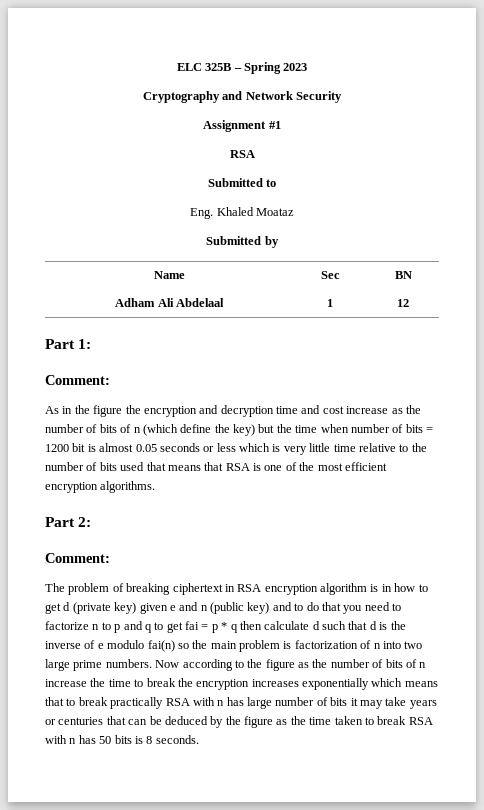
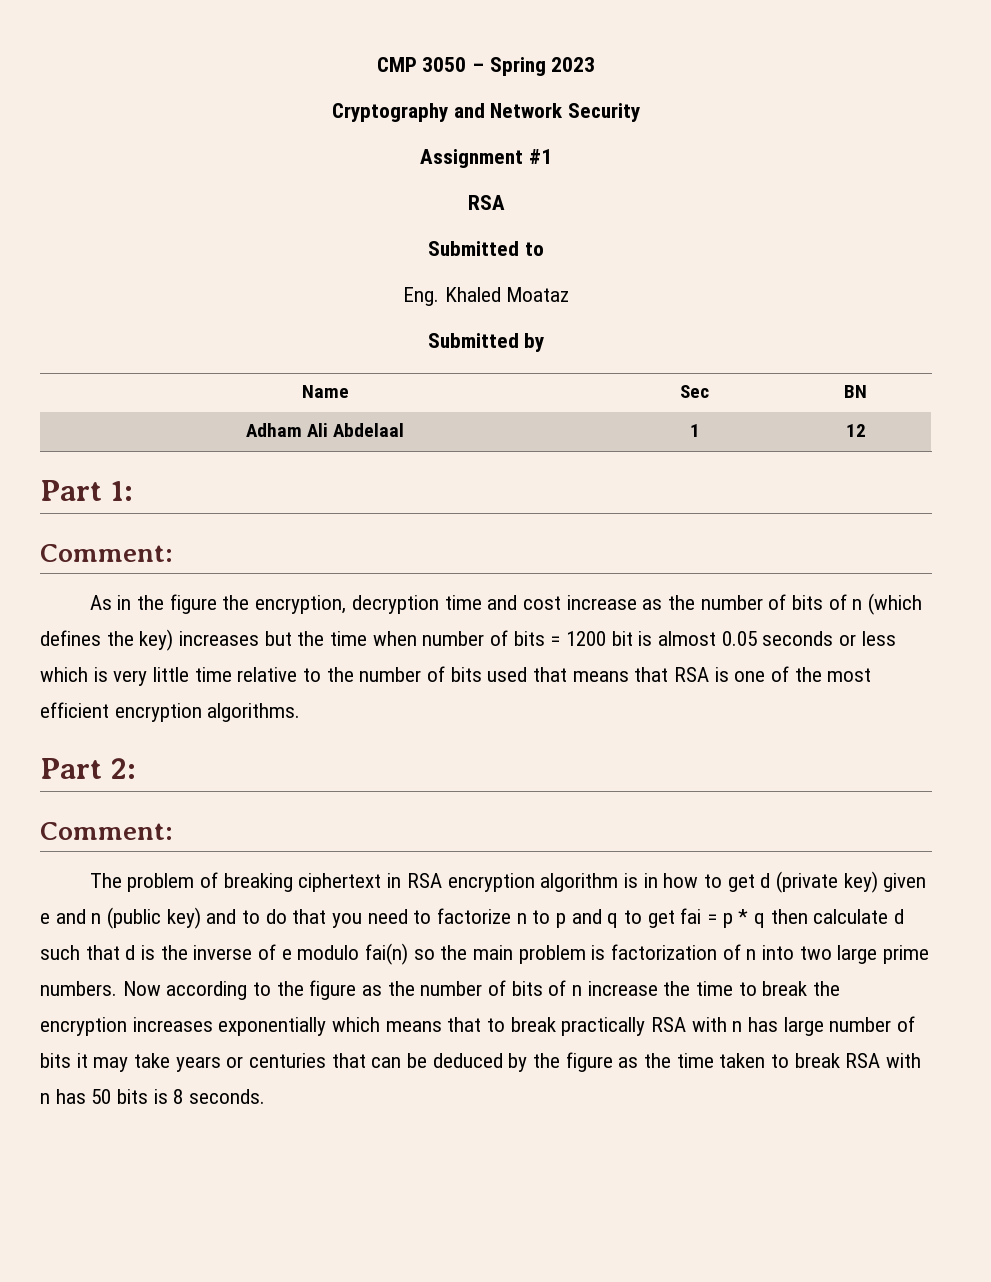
[176,63,232,71] ELC 325B -> [376,57,467,72] CMP 3050
[143,405,219,417] encryption and -> [255,595,347,614] encryption,
[180,424,212,433] define -> [40,630,101,646] defines
(255, 430) none -> [179,631,260,646] increases

